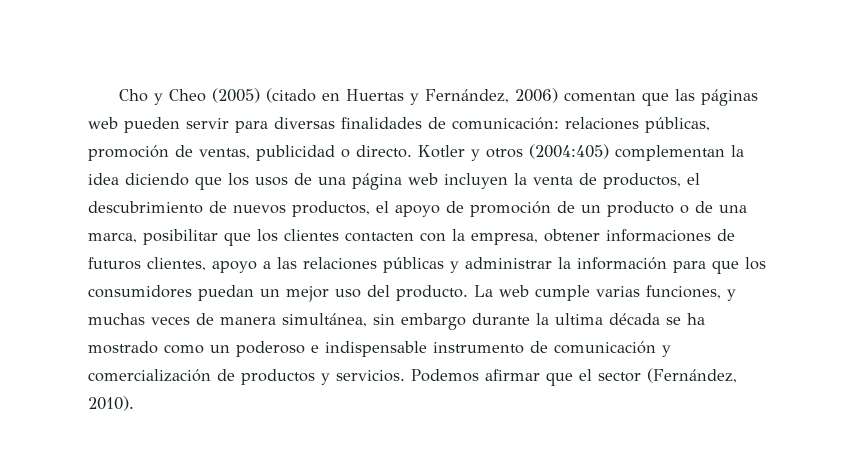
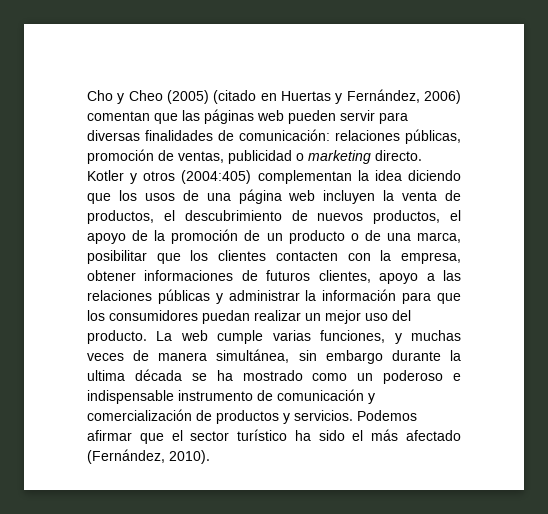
(350, 153) none -> [308,150,371,164] marketing
(464, 207) none -> [154,230,166,241] la
(254, 293) none -> [254,310,301,321] realizar
(641, 377) none -> [237,429,461,441] turístico ha sido el más afectado

